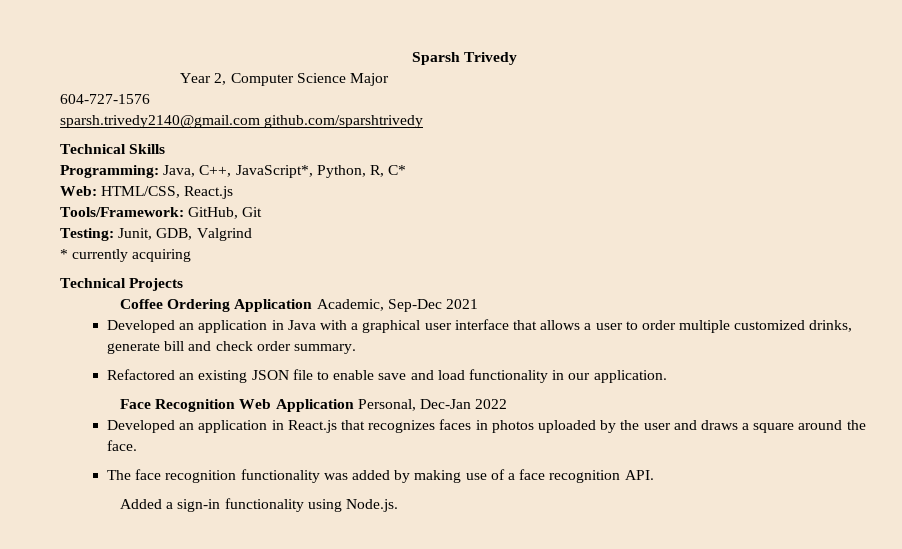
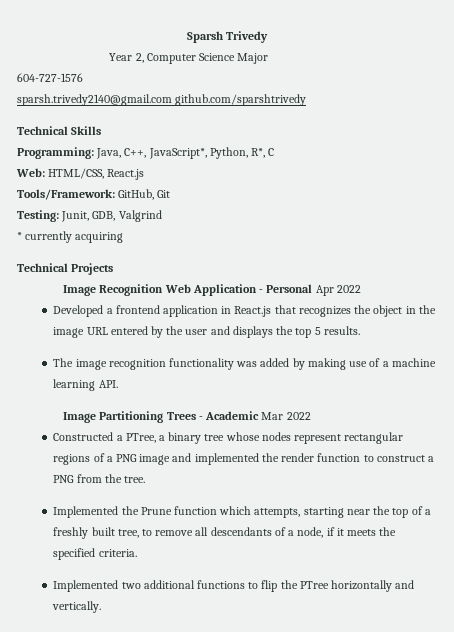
[369,165,407,177] R, C* -> [251,148,275,158] R*, C
[120,299,479,312] [107,319,853,333] [107,341,357,354] [107,369,667,383] [120,399,472,412] Coffee Ordering Application Academic, Sep-Dec 2021 // Developed an application in Java with a graphical user interface that allows a user to order multiple customized drinks, generate bill and check order summary. // Refactored an existing JSON file to enable save and load functionality in our application. // Face Recognition Web Application Personal, Dec-Jan -> [63,284,334,296] Image Recognition Web Application - Personal Apr
[179,423,195,430] an -> [106,305,160,314] a frontend
[439,419,866,433] [107,440,138,451] faces in photos uploaded by the user and draws a square around the face. -> [354,305,436,317] [53,326,360,338] the object in the image URL entered by the user and displays the top 5 results.
[135,469,162,480] face -> [75,359,107,370] image
[519,469,621,483] face recognition -> [391,358,436,367] [53,379,96,391] machine learning
[120,498,399,512] Added a sign-in functionality using Node.js. -> [63,411,311,423] [53,432,404,444] [53,453,435,465] [53,474,145,483] [53,506,431,518] [53,527,397,539] [53,548,137,560] [53,580,415,592] [52,601,102,613] Image Partitioning Trees - Academic Mar 2022 // Constructed a PTree, a binary tree whose nodes represent rectangular regions of a PNG image and implemented the render function to construct a PNG from the tree. // Implemented the Prune function which attempts, starting near the top of a freshly built tree, to remove all descendants of a node, if it meets the specified criteria. // Implemented two additional functions to flip the PTree horizontally and vertically.

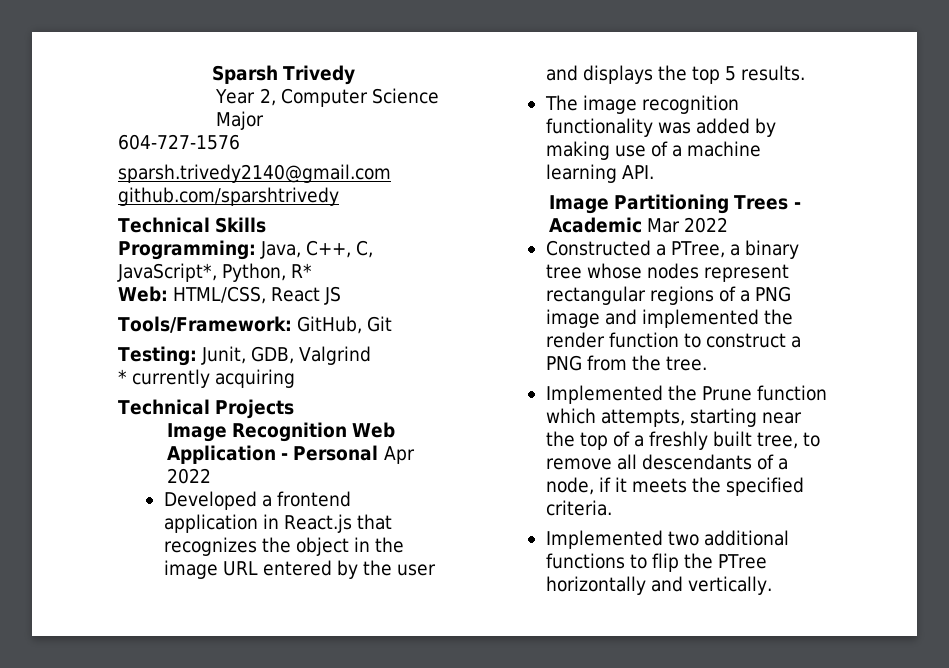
(147, 153) none -> [356,240,374,258] C,
[251,148,275,158] R*, C -> [291,263,313,278] R*
[107,169,145,180] React.js -> [271,286,342,305] React JS

